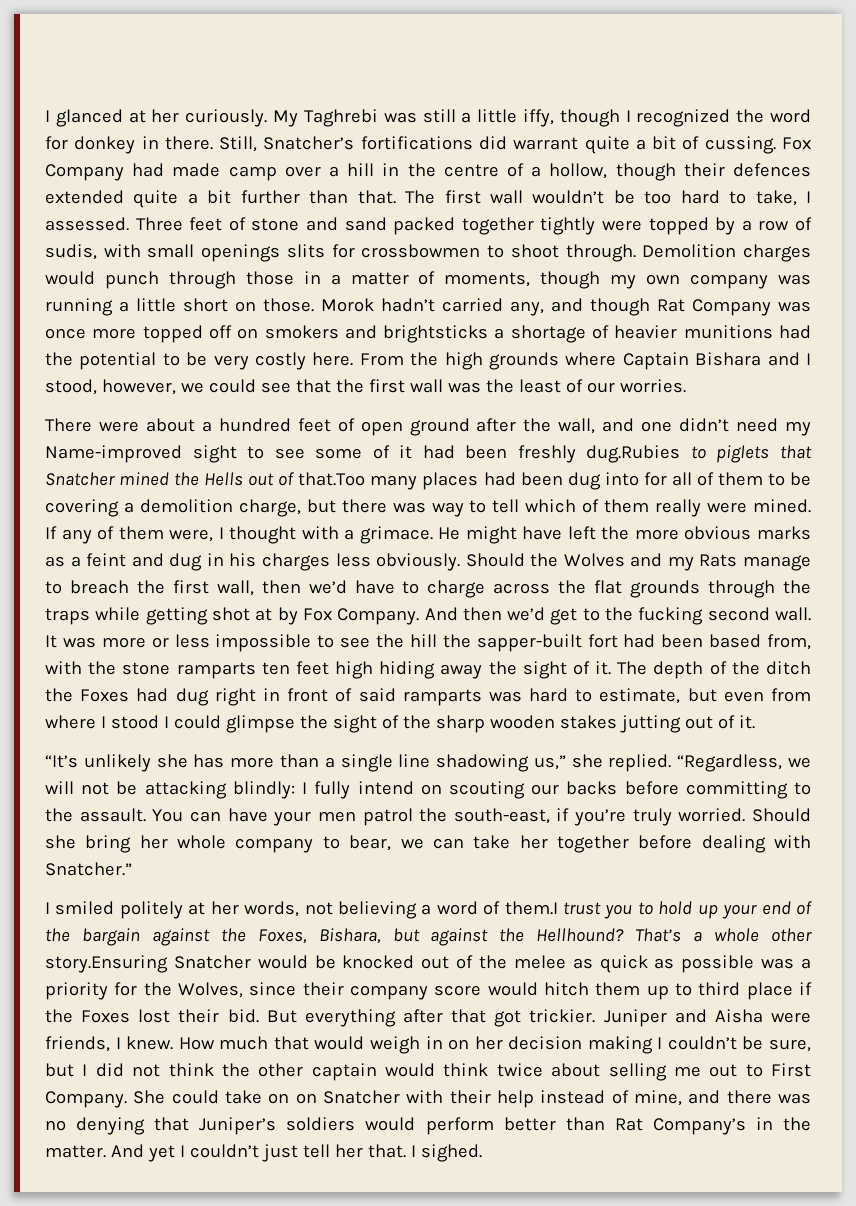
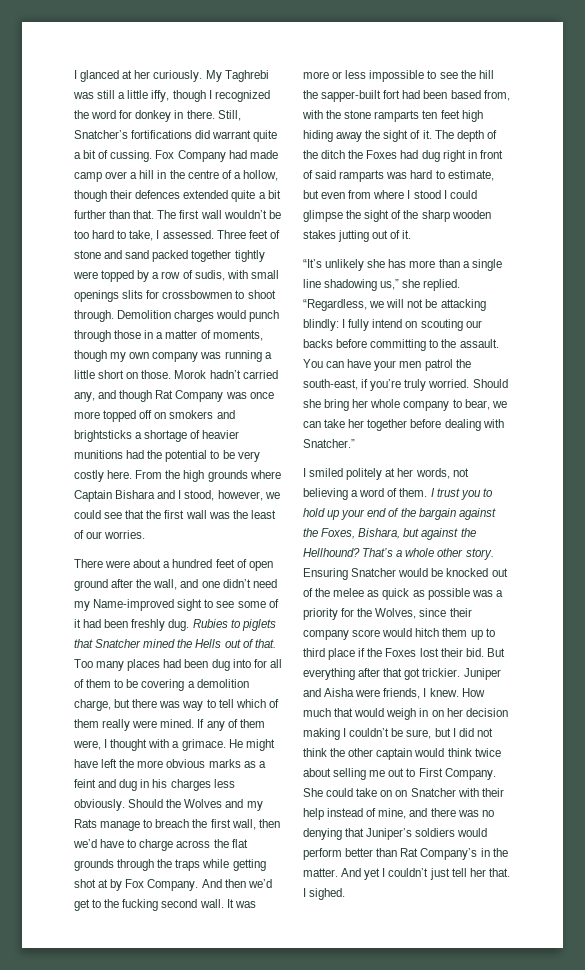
[586,445,681,463] dug.Rubies -> [168,619,228,631] dug. Rubies
[298,472,366,486] that.Too -> [254,639,276,648] [74,659,93,668] that. Too
[504,901,558,915] them.I -> [399,488,435,497] them. I
[45,955,168,973] story.Ensuring -> [465,548,494,560] [303,568,348,580] story. Ensuring

